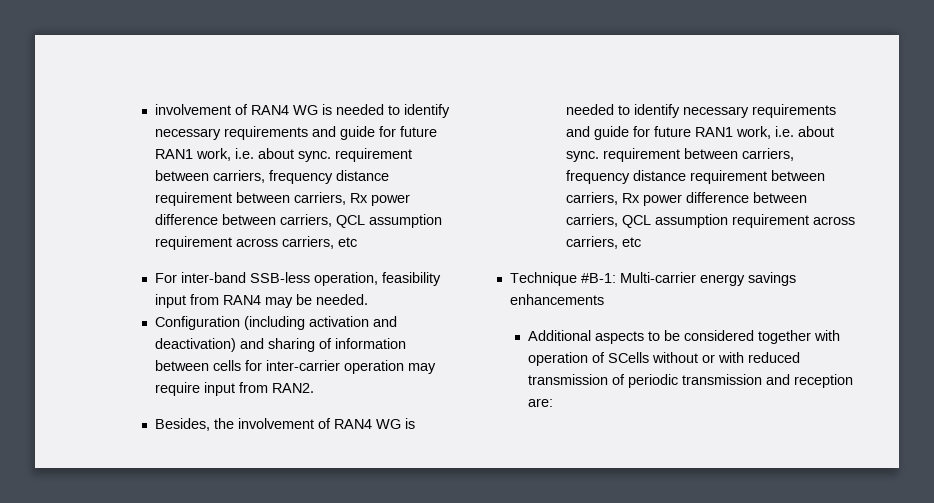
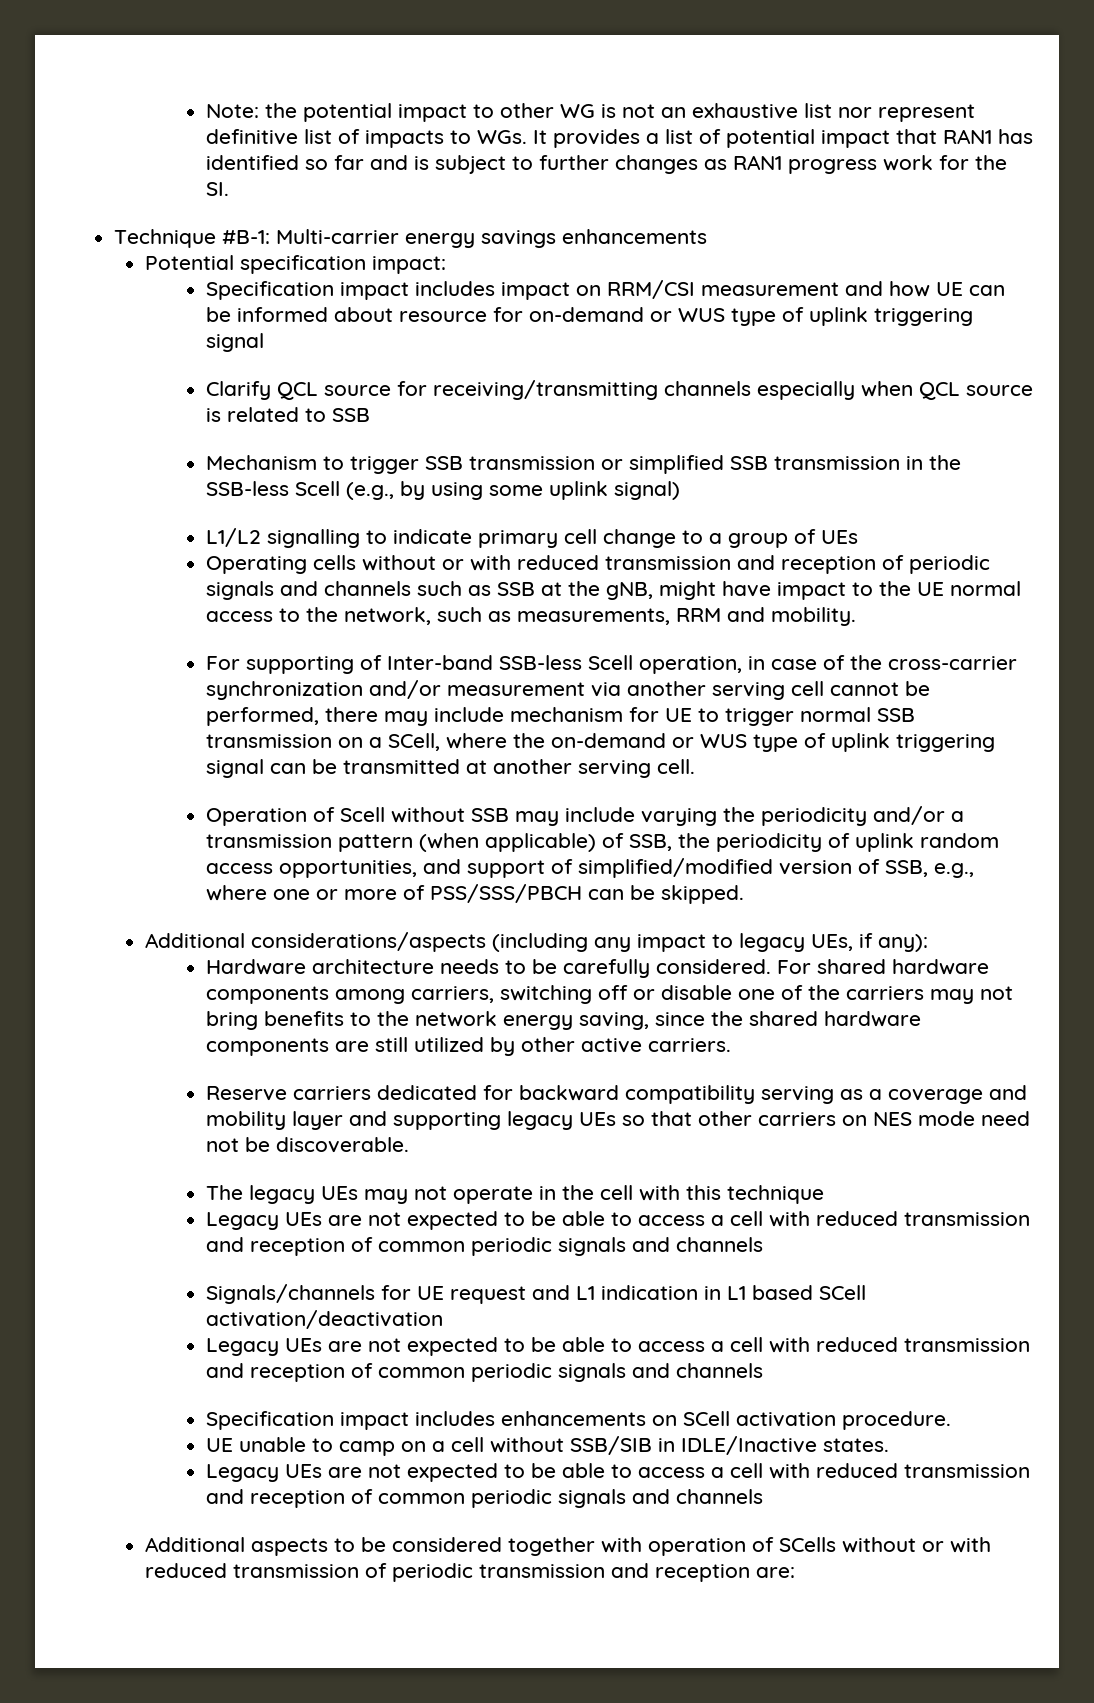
[154,104,450,118] [154,126,437,140] [154,148,412,162] [154,170,389,184] [154,192,410,206] [154,214,442,228] [154,236,357,250] [154,272,441,286] [154,294,368,308] [154,316,397,330] [154,338,406,352] [154,360,436,374] [154,382,314,396] [154,418,415,431] [565,104,836,118] [565,126,834,140] [565,148,794,162] [565,170,825,184] [565,192,807,206] [565,214,855,228] [565,236,641,249] involvement of RAN4 WG is needed to identify necessary requirements and guide for future RAN1 work, i.e. about sync. requirement between carriers, frequency distance requirement between carriers, Rx power difference between carriers, QCL assumption requirement across carriers, etc // For inter-band SSB-less operation, feasibility input from RAN4 may be needed. // Configuration (including activation and deactivation) and sharing of information between cells for inter-carrier operation may require input from RAN2. // Besides, the involvement of RAN4 WG is needed to identify necessary requirements and guide for future RAN1 work, i.e. about sync. requirement between carriers, frequency distance requirement between carriers, Rx power difference between carriers, QCL assumption requirement across carriers, etc -> [206,103,976,122] [206,129,1034,148] [206,155,1008,174] [206,182,230,196] Note: the potential impact to other WG is not an exhaustive list nor represent definitive list of impacts to WGs. It provides a list of potential impact that RAN1 has identified so far and is subject to further changes as RAN1 progress work for the SI.
(604, 299) none -> [144,255,446,274] [206,280,1006,300] [206,307,974,326] [206,333,265,352] [206,380,1034,400] [206,407,371,422] [206,455,962,474] [206,481,681,500] [206,528,859,548] [206,555,991,574] [206,581,1022,600] [206,607,857,626] [206,655,1018,674] [206,680,931,700] [206,707,916,726] [206,733,996,752] [206,759,696,778] [206,806,965,826] [206,833,1000,852] [206,858,975,878] [206,884,745,904] [144,932,928,952] [206,959,990,978] [206,985,1014,1004] [206,1011,922,1030] [206,1037,732,1056] [206,1085,1028,1104] [206,1111,1031,1130] [206,1137,410,1153] [206,1185,825,1204] [206,1211,1031,1230] [206,1237,764,1256] [206,1284,867,1304] [206,1310,444,1329] [206,1337,1031,1356] [206,1363,764,1382] [206,1411,952,1430] [206,1436,890,1456] [206,1463,1031,1482] [206,1489,764,1508] // Potential specification impact: // Specification impact includes impact on RRM/CSI measurement and how UE can be informed about resource for on-demand or WUS type of uplink triggering signal // Clarify QCL source for receiving/transmitting channels especially when QCL source is related to SSB // Mechanism to trigger SSB transmission or simplified SSB transmission in the SSB-less Scell (e.g., by using some uplink signal) // L1/L2 signalling to indicate primary cell change to a group of UEs // Operating cells without or with reduced transmission and reception of periodic signals and channels such as SSB at the gNB, might have impact to the UE normal access to the network, such as measurements, RRM and mobility. // For supporting of Inter-band SSB-less Scell operation, in case of the cross-carrier synchronization and/or measurement via another serving cell cannot be performed, there may include mechanism for UE to trigger normal SSB transmission on a SCell, where the on-demand or WUS type of uplink triggering signal can be transmitted at another serving cell. // Operation of Scell without SSB may include varying the periodicity and/or a transmission pattern (when applicable) of SSB, the periodicity of uplink random access opportunities, and support of simplified/modified version of SSB, e.g., where one or more of PSS/SSS/PBCH can be skipped. // Additional considerations/aspects (including any impact to legacy UEs, if any): // Hardware architecture needs to be carefully considered. For shared hardware components among carriers, switching off or disable one of the carriers may not bring benefits to the network energy saving, since the shared hardware components are still utilized by other active carriers. // Reserve carriers dedicated for backward compatibility serving as a coverage and mobility layer and supporting legacy UEs so that other carriers on NES mode need not be discoverable. // The legacy UEs may not operate in the cell with this technique // Legacy UEs are not expected to be able to access a cell with reduced transmission and reception of common periodic signals and channels // Signals/channels for UE request and L1 indication in L1 based SCell activation/deactivation // Legacy UEs are not expected to be able to access a cell with reduced transmission and reception of common periodic signals and channels // Specification impact includes enhancements on SCell activation procedure. // UE unable to camp on a cell without SSB/SIB in IDLE/Inactive states. // Legacy UEs are not expected to be able to access a cell with reduced transmission and reception of common periodic signals and channels

